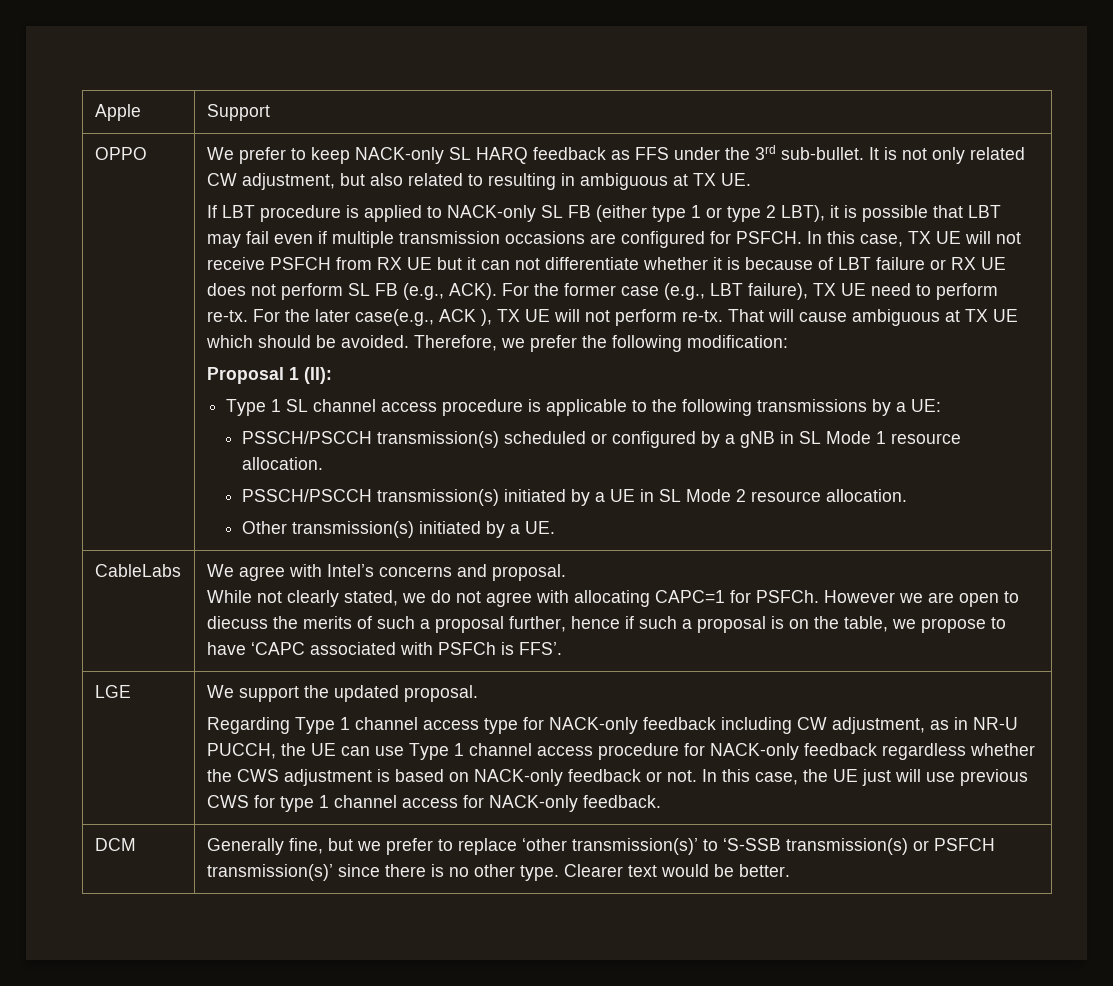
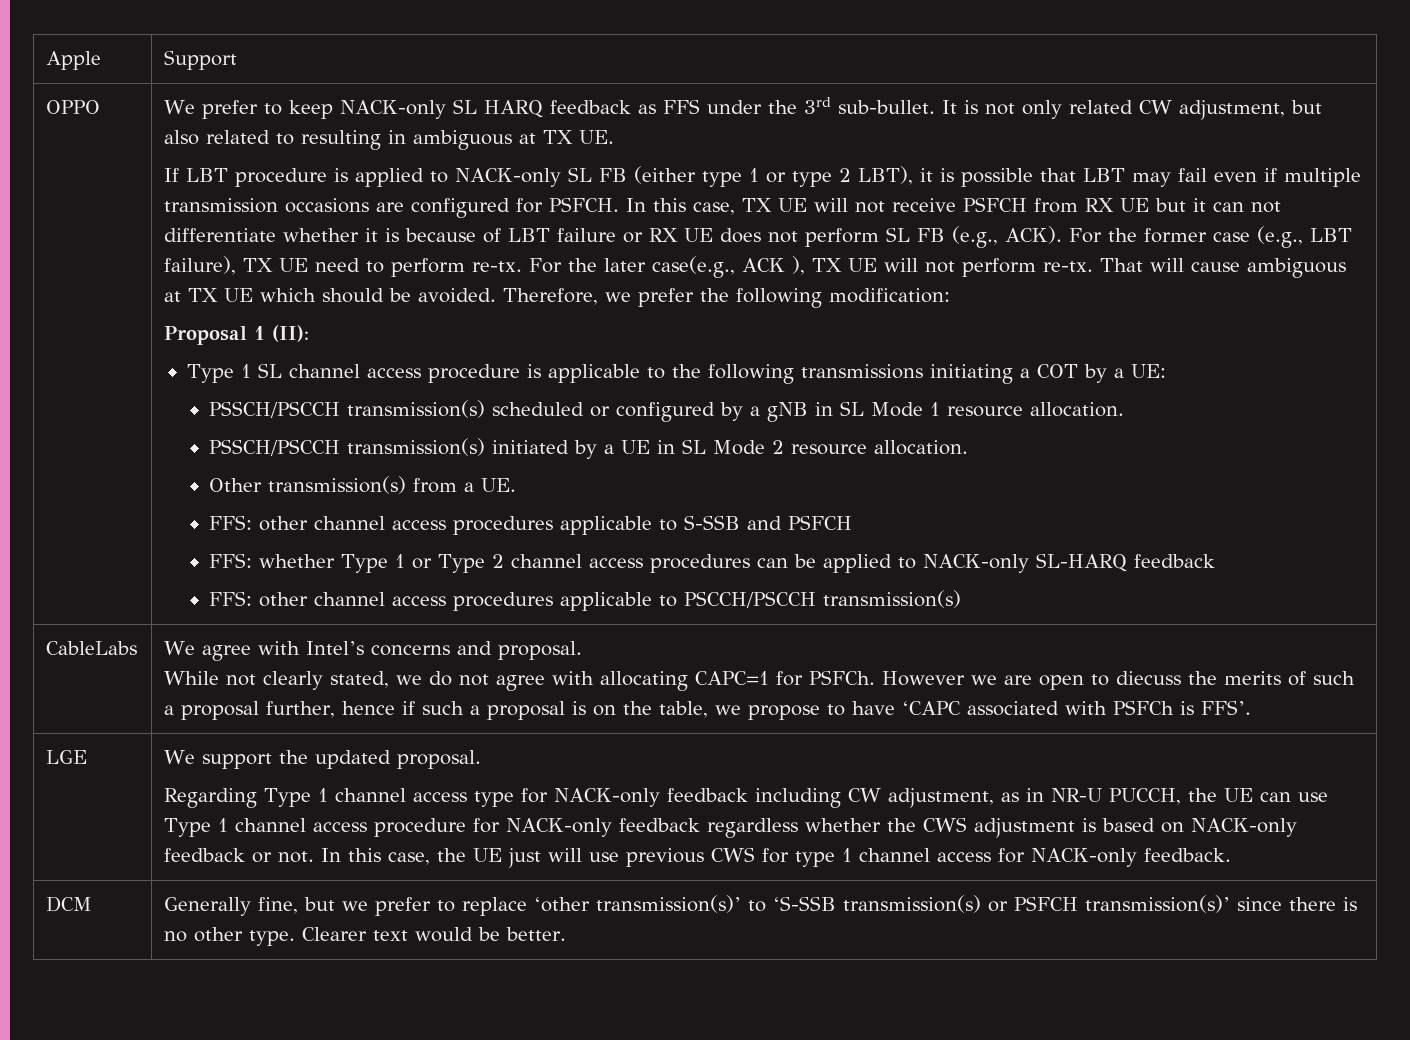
(868, 405) none -> [929,364,1078,384] initiating a COT
[419,521,506,538] initiated by -> [413,478,458,493] from
(556, 527) none -> [209,515,853,535] [209,553,1216,573] [209,590,962,611] // FFS: other channel access procedures applicable to S-SSB and PSFCH // FFS: whether Type 1 or Type 2 channel access procedures can be applied to NACK-only SL-HARQ feedback // FFS: other channel access procedures applicable to PSCCH/PSCCH transmission(s)

